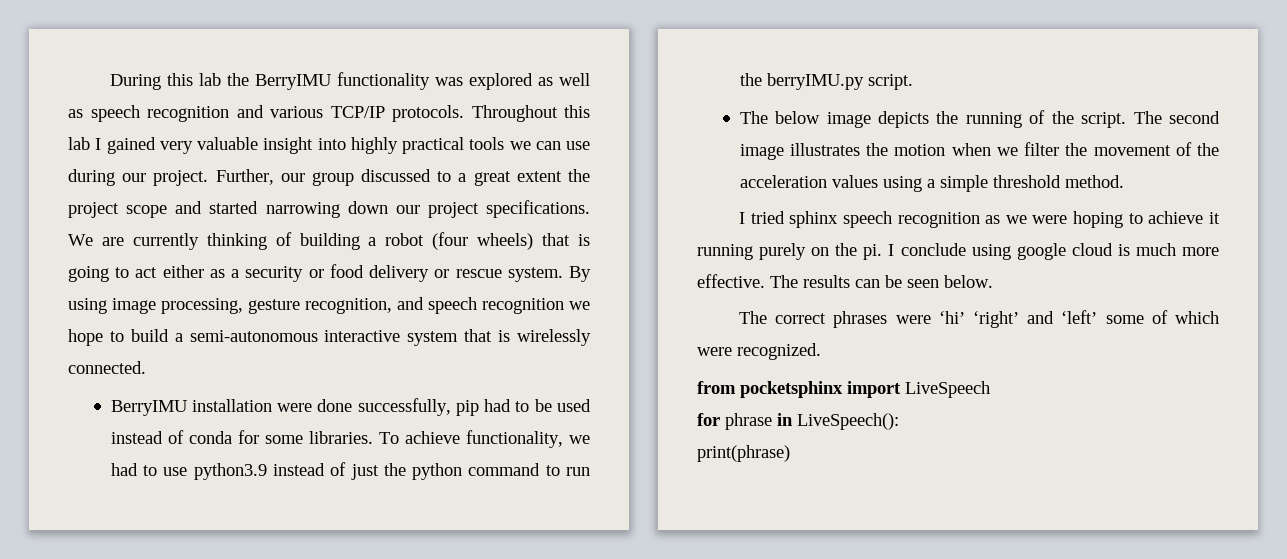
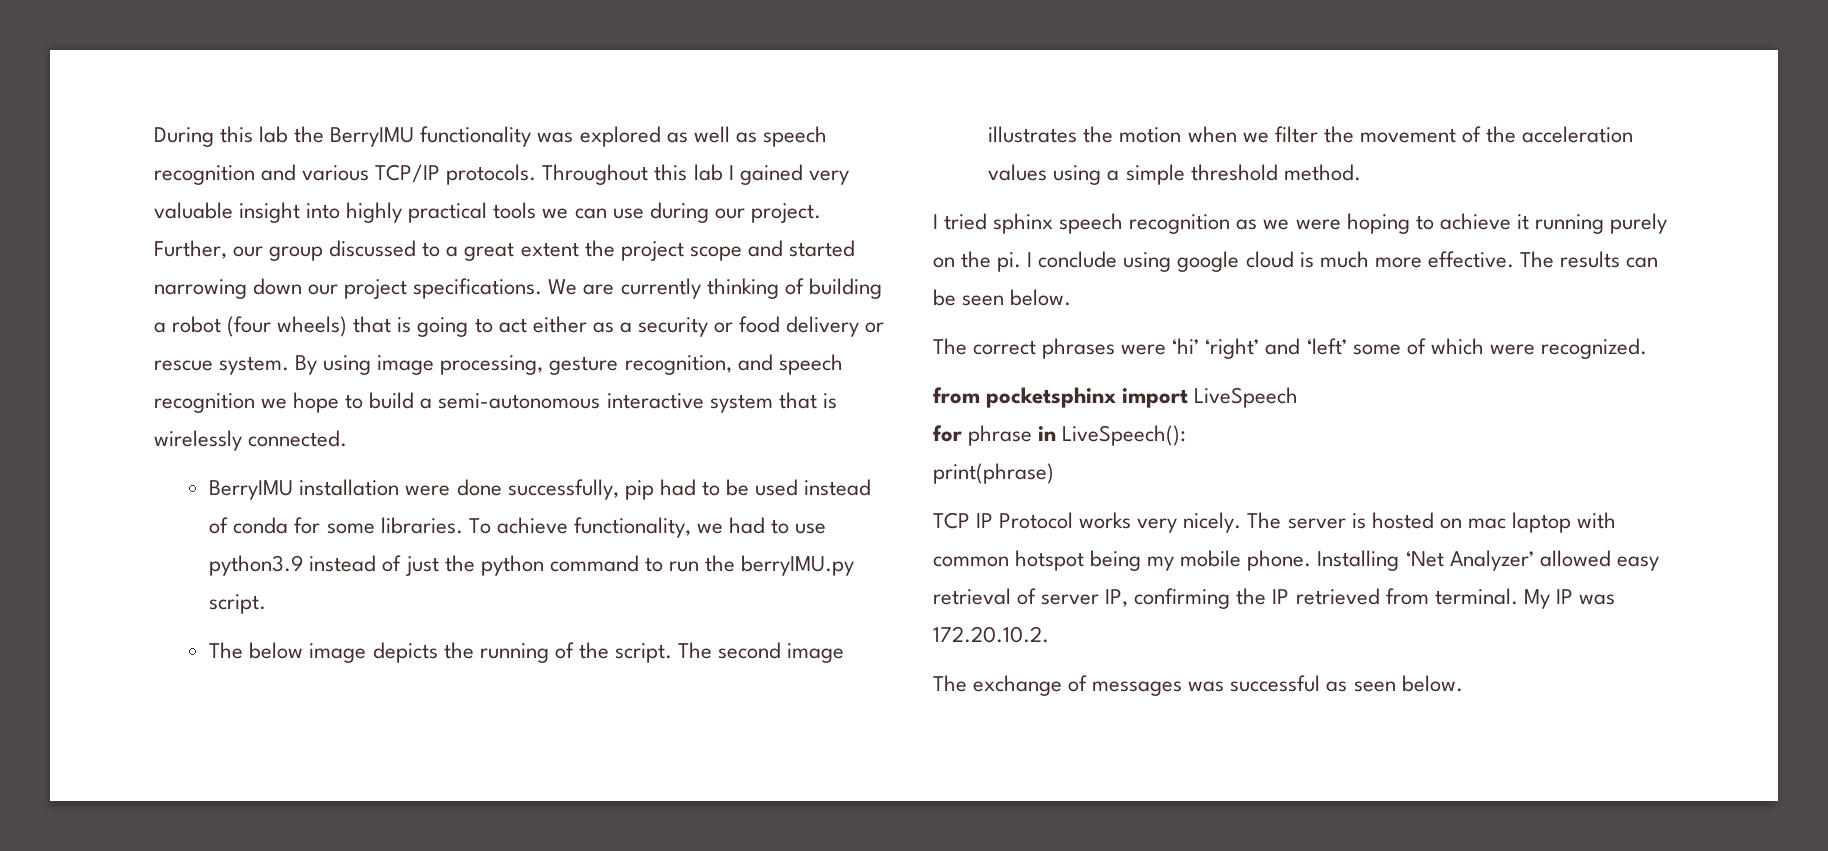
(790, 453) none -> [933,512,1616,533] [933,550,1659,571] [933,588,1615,609] [933,626,1049,643] [933,675,1463,696] // TCP IP Protocol works very nicely. The server is hosted on mac laptop with common hotspot being my mobile phone. Installing ‘Net Analyzer’ allowed easy retrieval of server IP, confirming the IP retrieved from terminal. My IP was 172.20.10.2. // The exchange of messages was successful as seen below.

